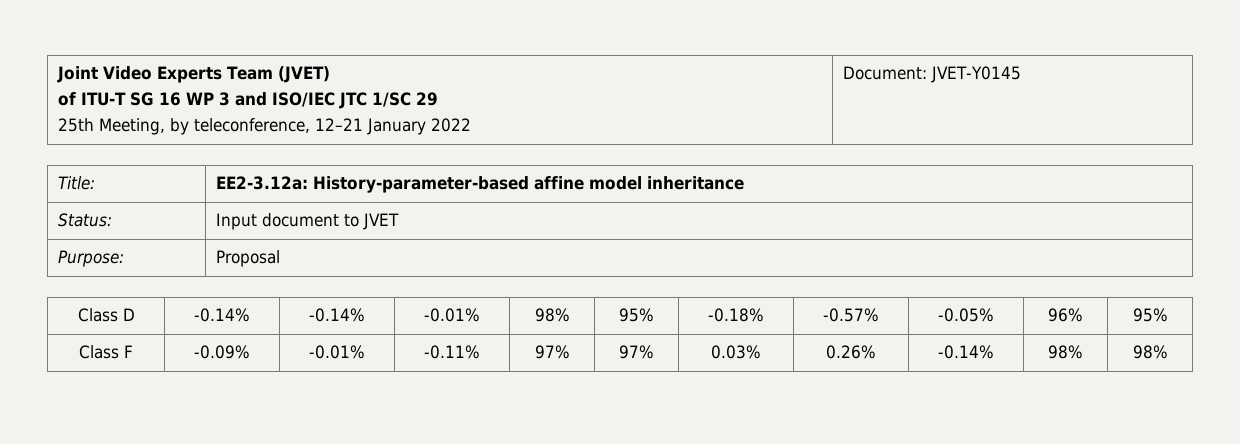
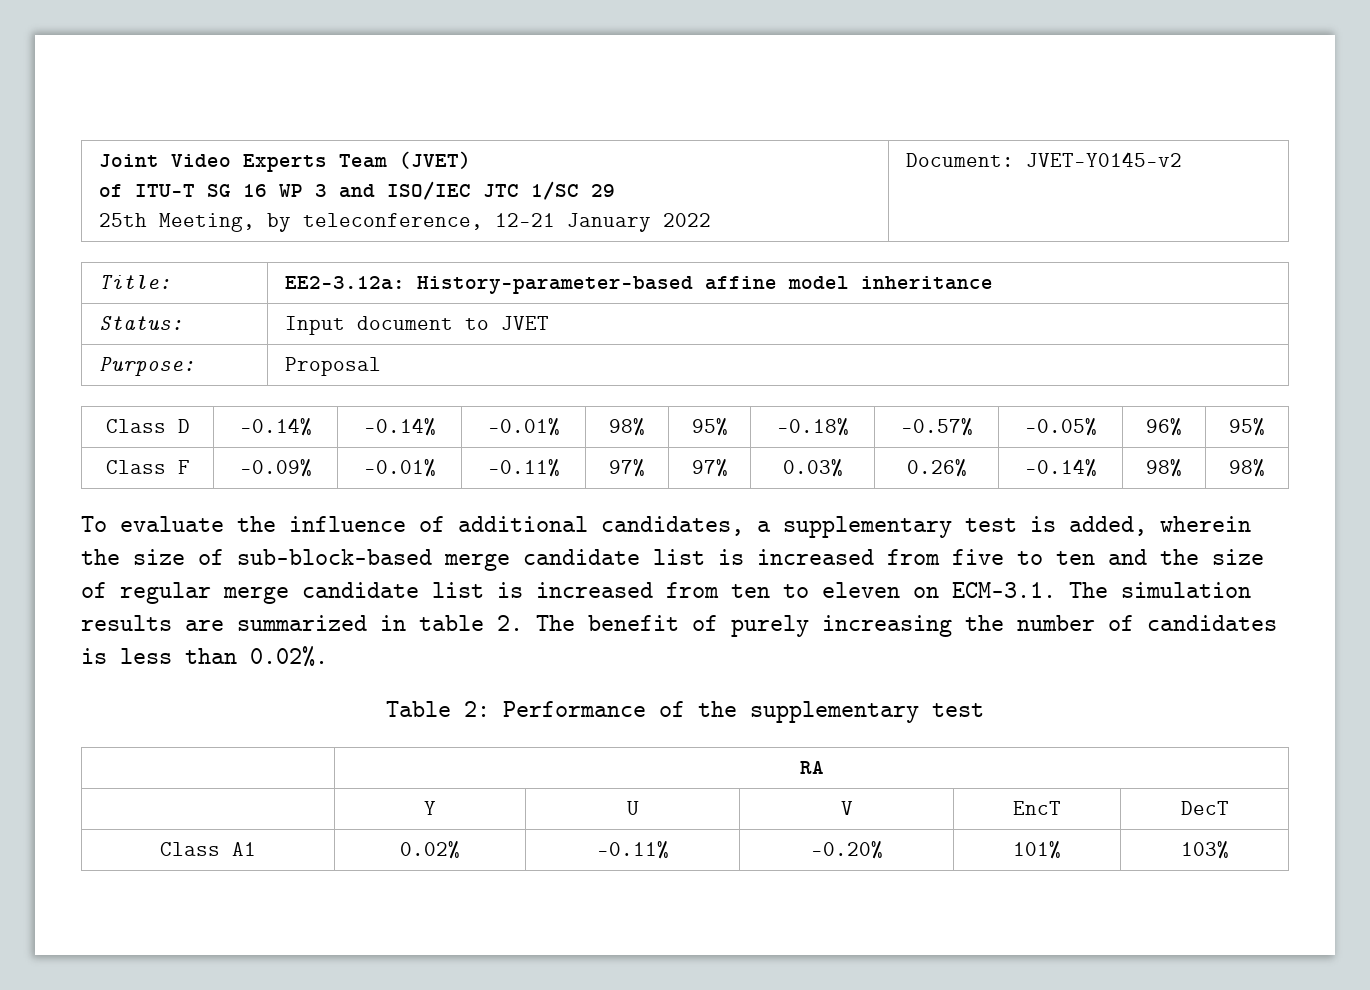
[930,66,1021,83] JVET-Y0145 -> [1025,152,1182,167] JVET-Y0145-v2
(1168, 352) none -> [81,516,1251,538] [81,549,1264,571] [81,582,1251,604] [81,615,1277,637] [81,646,328,667] [386,701,984,723] [799,761,824,774] [424,801,436,815] [626,801,639,815] [840,801,853,815] [1013,801,1061,815] [1180,801,1229,815] [160,842,256,856] [400,841,460,859] [596,841,669,859] [810,841,883,859] [1013,841,1061,859] [1180,841,1229,859] // To evaluate the influence of additional candidates, a supplementary test is added, wherein the size of sub-block-based merge candidate list is increased from five to ten and the size of regular merge candidate list is increased from ten to eleven on ECM-3.1. The simulation results are summarized in table 2. The benefit of purely increasing the number of candidates is less than 0.02%. // Table 2: Performance of the supplementary test // | RA // | Y | U | V | EncT | DecT // Class A1 | 0.02% | -0.11% | -0.20% | 101% | 103%

